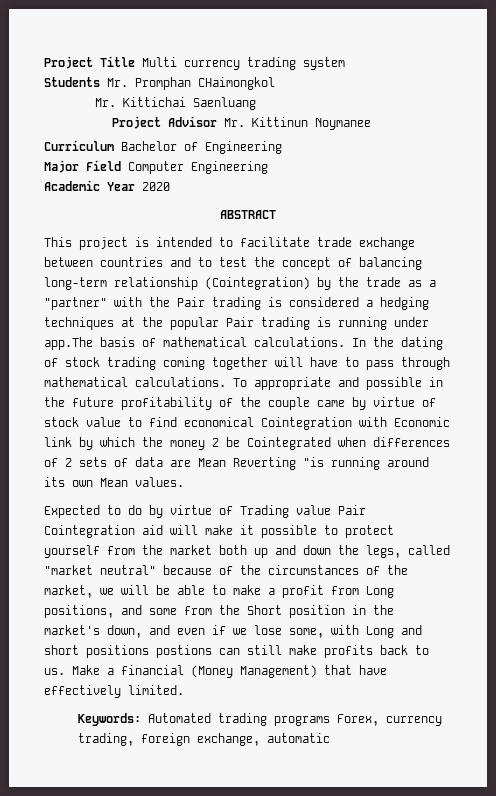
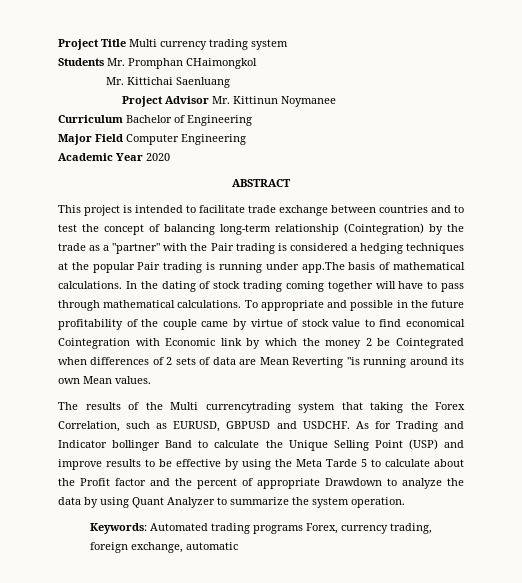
[44,505,366,518] [44,525,394,538] [44,545,450,558] [44,565,408,575] [44,585,394,598] [44,605,394,618] [44,625,422,638] [44,645,429,658] [44,665,387,678] [44,685,184,698] Expected to do by virtue of Trading value Pair Cointegration aid will make it possible to protect yourself from the market both up and down the legs, called "market neutral" because of the circumstances of the market, we will be able to make a profit from Long positions, and some from the Short position in the market's down, and even if we lose some, with Long and short positions postions can still make profits back to us. Make a financial (Money Management) that have effectively limited. -> [58,402,465,413] [58,421,465,432] [58,439,465,451] [58,459,464,470] [58,478,464,489] [58,497,405,508] The results of the Multi currencytrading system that taking the Forex Correlation, such as EURUSD, GBPUSD and USDCHF. As for Trading and Indicator bollinger Band to calculate the Unique Selling Point (USP) and improve results to be effective by using the Meta Tarde 5 to calculate about the Profit factor and the percent of appropriate Drawdown to analyze the data by using Quant Analyzer to summarize the system operation.

